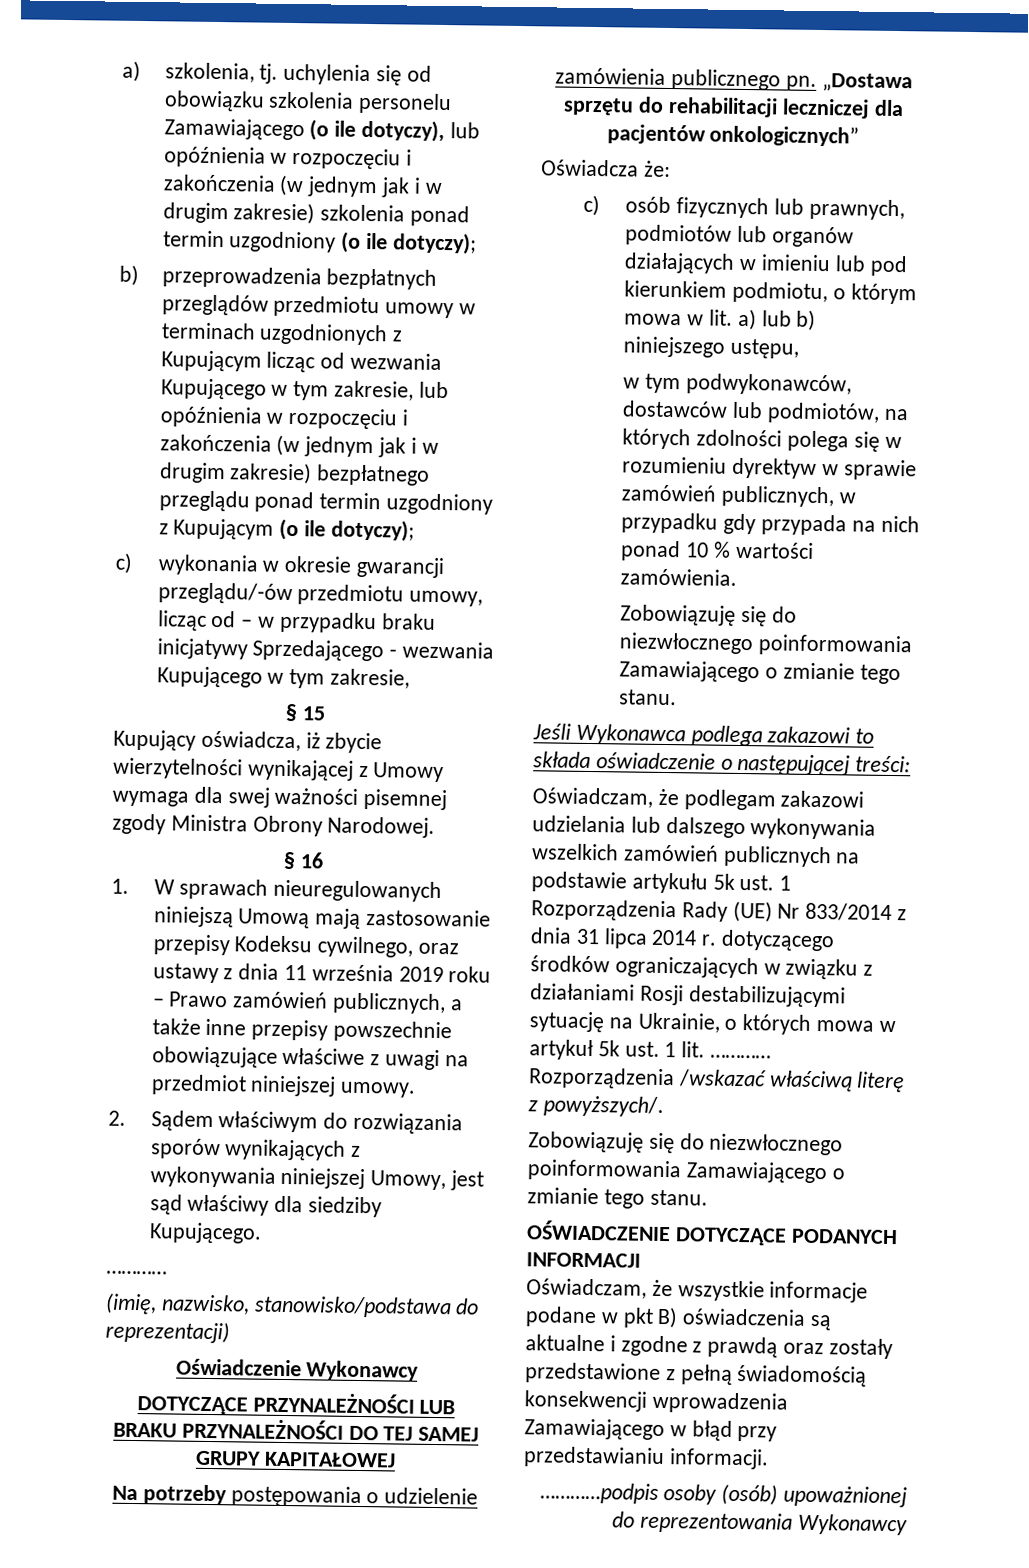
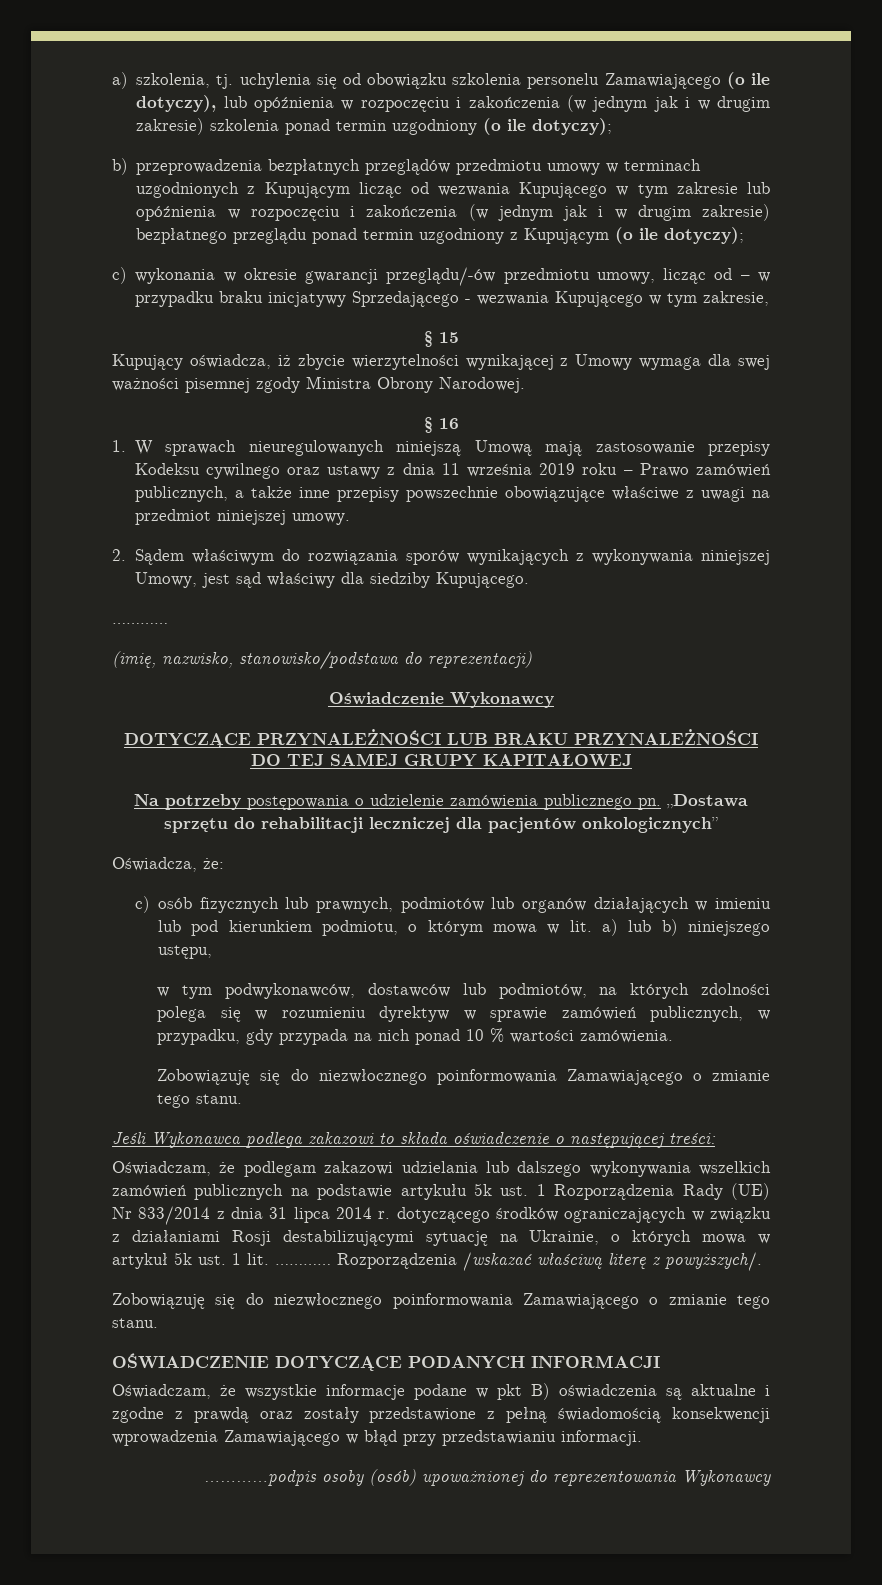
[334,380,415,401] zakresie, -> [676,182,738,194] zakresie
[317,936,414,958] cywilnego, -> [205,463,280,479] cywilnego
[541,159,639,177] Oświadcza -> [112,857,197,872] Oświadcza,
[621,512,719,534] przypadku -> [157,1029,241,1045] przypadku,

